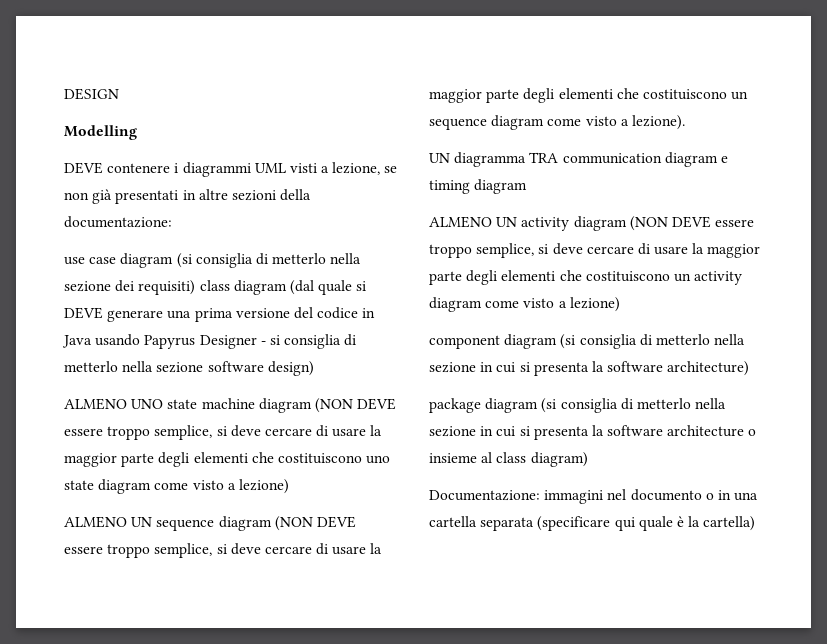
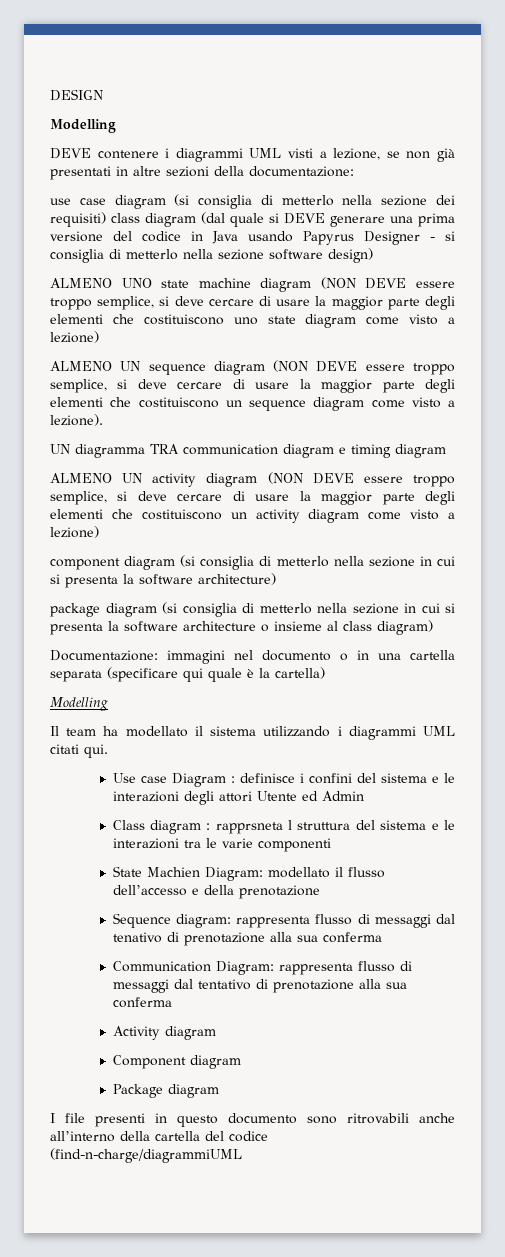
(756, 523) none -> [50,697,108,711] [50,726,456,740] [50,744,108,758] [112,773,456,787] [112,791,364,805] [112,820,456,834] [112,838,331,852] [112,866,385,881] [112,885,320,899] [112,913,456,928] [112,932,382,946] [112,961,412,975] [112,979,407,993] [112,997,172,1008] [112,1026,216,1040] [112,1055,241,1069] [112,1084,219,1098] [50,1113,455,1127] [50,1131,268,1142] [50,1148,242,1163] // Modelling // Il team ha modellato il sistema utilizzando i diagrammi UML citati qui. // Use case Diagram : definisce i confini del sistema e le interazioni degli attori Utente ed Admin // Class diagram : rapprsneta l struttura del sistema e le interazioni tra le varie componenti // State Machien Diagram: modellato il flusso dell’accesso e della prenotazione // Sequence diagram: rappresenta flusso di messaggi dal tenativo di prenotazione alla sua conferma // Communication Diagram: rappresenta flusso di messaggi dal tentativo di prenotazione alla sua conferma // Activity diagram // Component diagram // Package diagram // I file presenti in questo documento sono ritrovabili anche all’interno della cartella del codice (find-n-charge/diagrammiUML

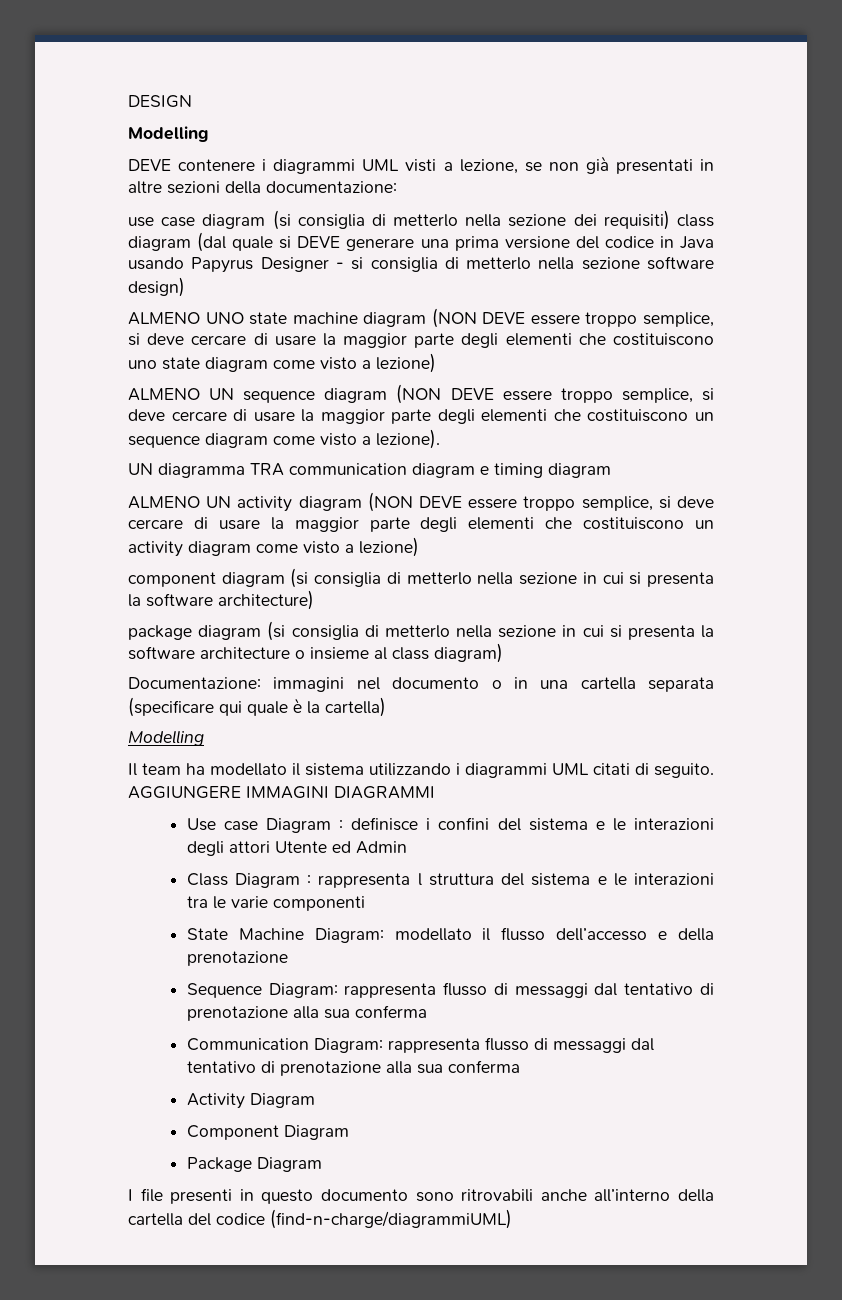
[84,744,108,758] qui. -> [635,763,714,778] [128,786,435,799] di seguito. AGGIUNGERE IMMAGINI DIAGRAMMI
[149,820,283,834] diagram : rapprsneta -> [235,873,411,888] Diagram : rappresenta
[146,867,200,877] Machien -> [238,928,304,940] Machine
[175,914,456,928] [112,932,162,943] diagram: rappresenta flusso di messaggi dal tenativo -> [268,982,694,998] Diagram: rappresenta flusso di messaggi dal tentativo
[164,1026,216,1040] diagram -> [249,1093,315,1108] Diagram
[189,1055,241,1069] diagram -> [283,1125,349,1140] Diagram
[167,1084,219,1098] diagram -> [256,1157,322,1172] Diagram
[50,1148,242,1163] (find-n-charge/diagrammiUML -> [270,1209,512,1229] (find-n-charge/diagrammiUML)

